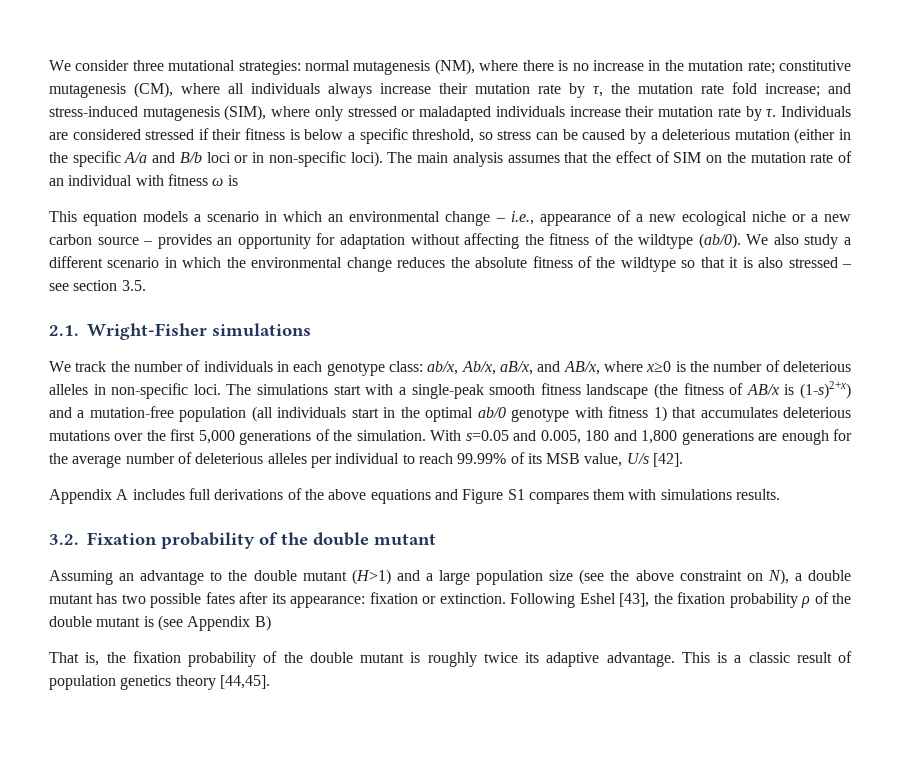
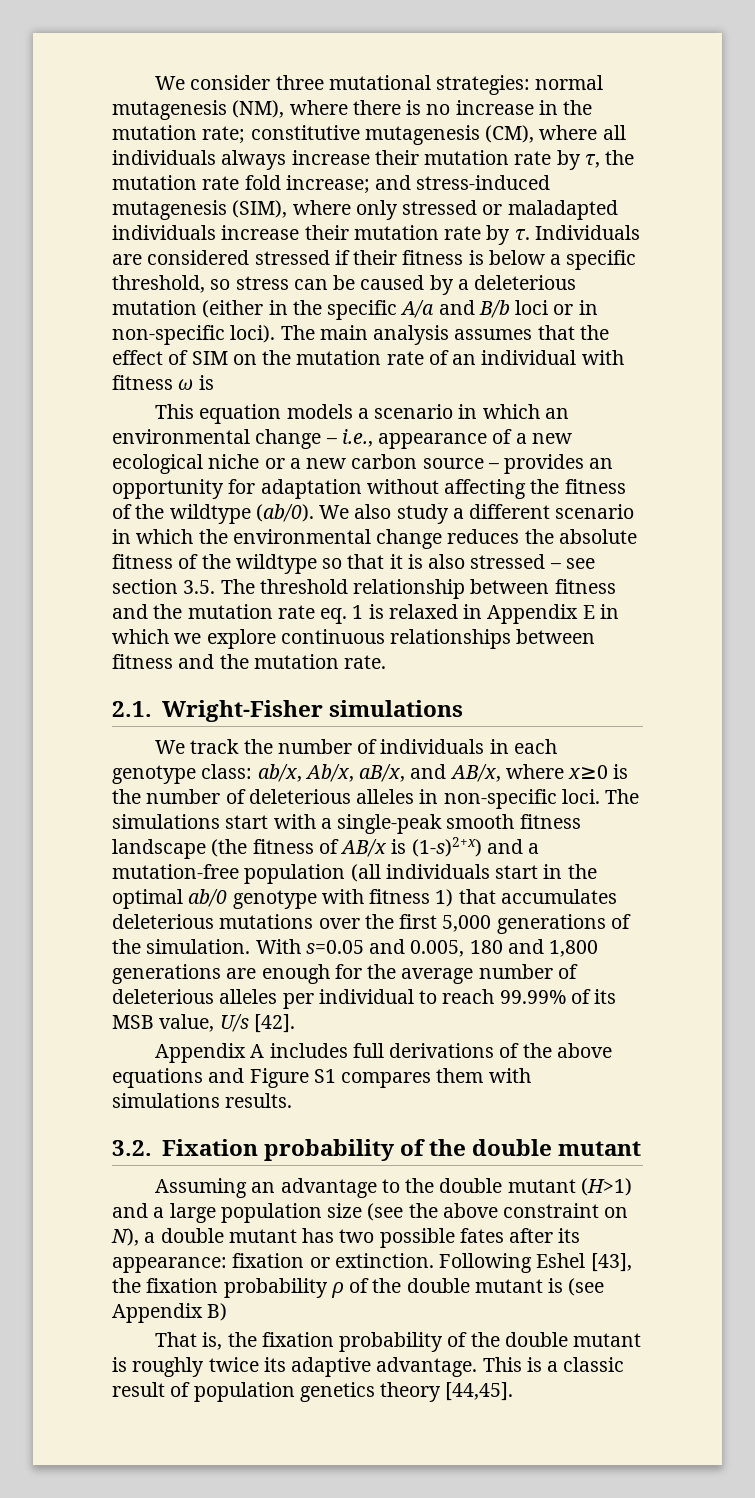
(146, 285) none -> [220,579,616,599] [112,604,619,624] [112,629,596,649] [112,654,387,669] The threshold relationship between fitness and the mutation rate eq. 1 is relaxed in Appendix E in which we explore continuous relationships between fitness and the mutation rate.

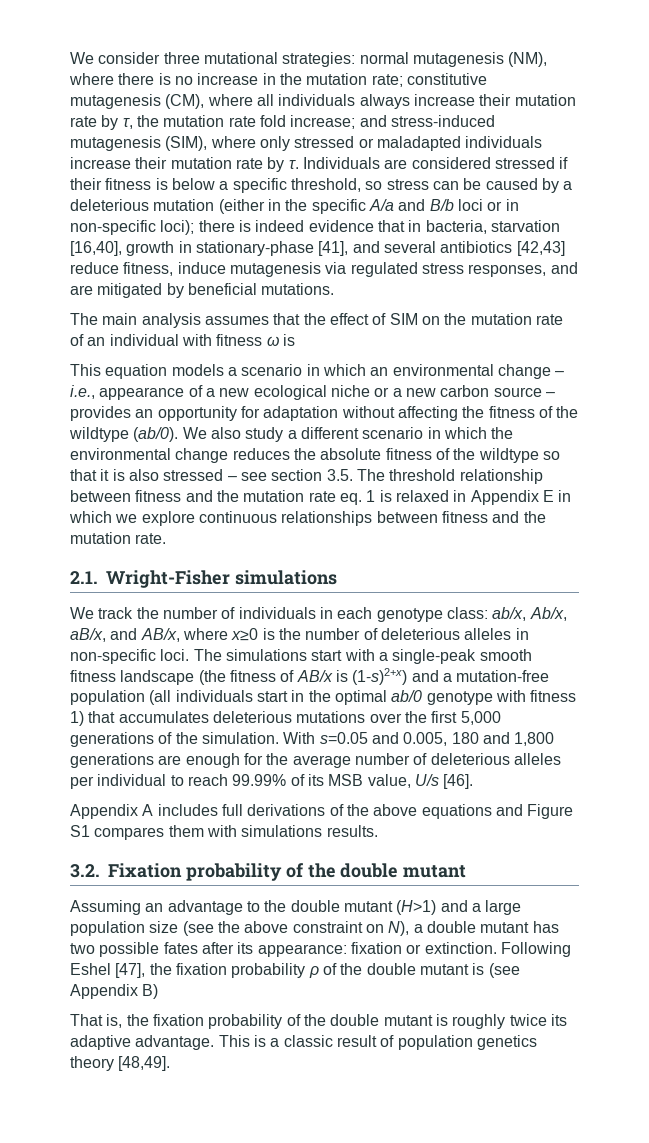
[230,325,276,343] loci). -> [160,220,560,235] [70,241,565,256] [70,262,578,277] [70,283,335,298] loci); there is indeed evidence that in bacteria, starvation [16,40], growth in stationary-phase [41], and several antibiotics [42,43] reduce fitness, induce mutagenesis via regulated stress responses, and are mitigated by beneficial mutations. //
[253,1014,295,1033] [42]. -> [443,774,474,789] [46].
[590,1253,632,1272] [43], -> [115,963,146,978] [47],
[445,1382,514,1401] [44,45]. -> [118,1056,171,1071] [48,49].

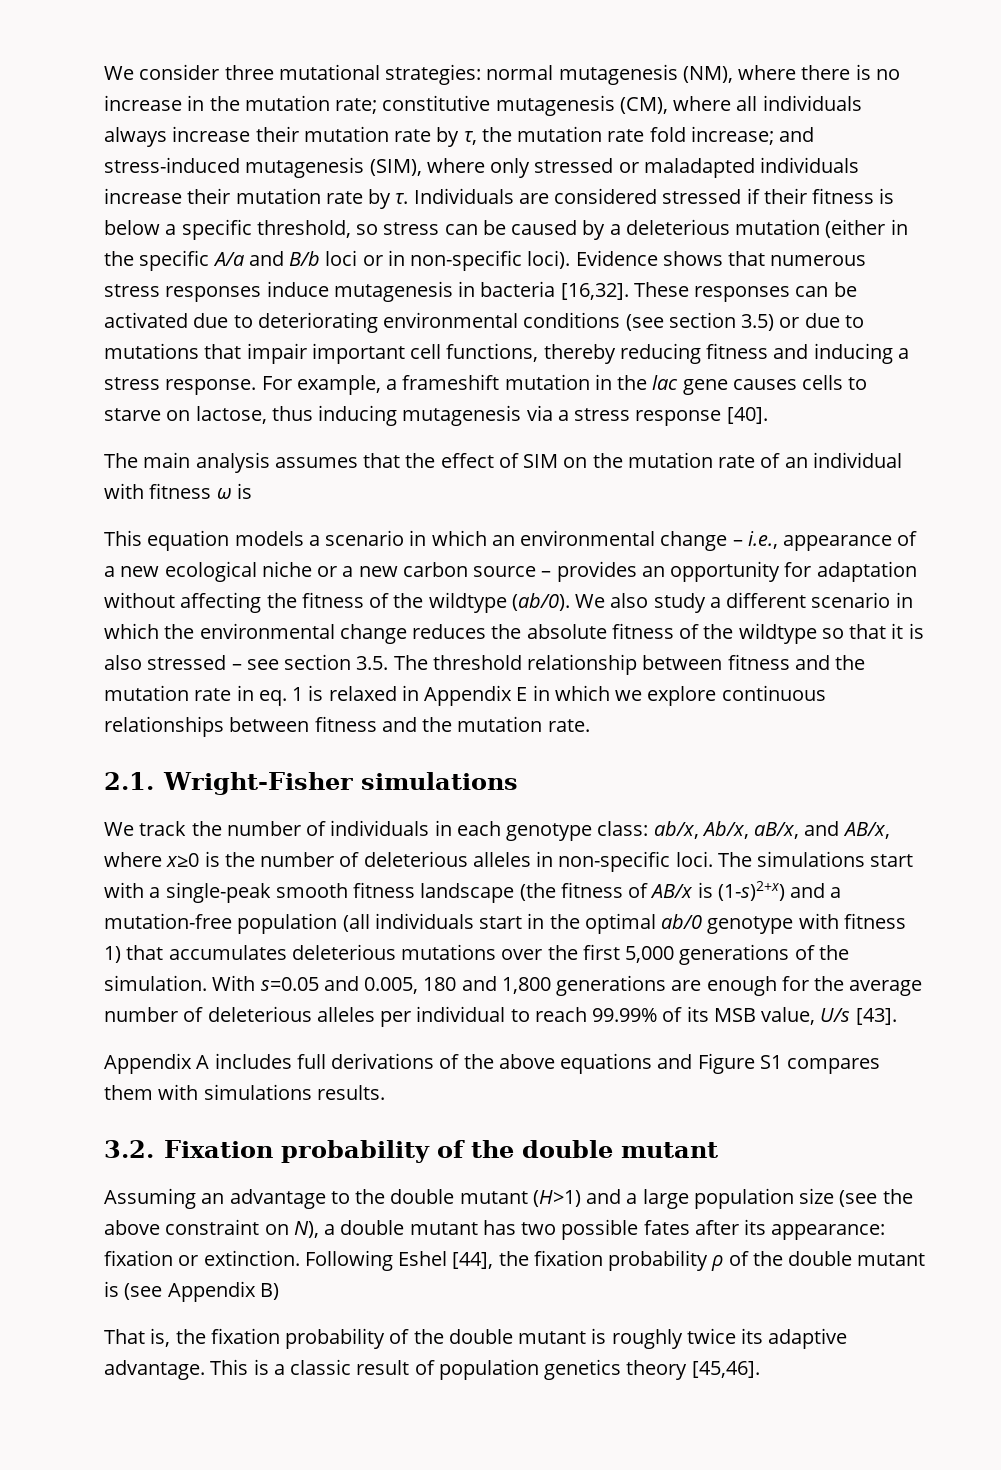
[160,220,560,235] [70,241,565,256] [70,262,578,277] [70,283,335,298] loci); there is indeed evidence that in bacteria, starvation [16,40], growth in stationary-phase [41], and several antibiotics [42,43] reduce fitness, induce mutagenesis via regulated stress responses, and are mitigated by beneficial mutations. -> [527,250,867,269] [104,281,857,302] [104,312,864,333] [104,343,909,364] [104,374,868,395] [104,405,768,426] loci). Evidence shows that numerous stress responses induce mutagenesis in bacteria [16,32]. These responses can be activated due to deteriorating environmental conditions (see section 3.5) or due to mutations that impair important cell functions, thereby reducing fitness and inducing a stress response. For example, a frameshift mutation in the lac gene causes cells to starve on lactose, thus inducing mutagenesis via a stress response [40].
(336, 496) none -> [236,685,254,701] in
[443,774,474,789] [46]. -> [855,1008,897,1025] [43].
[115,963,146,978] [47], -> [452,1252,494,1269] [44],
[118,1056,171,1071] [48,49]. -> [691,1361,760,1378] [45,46].

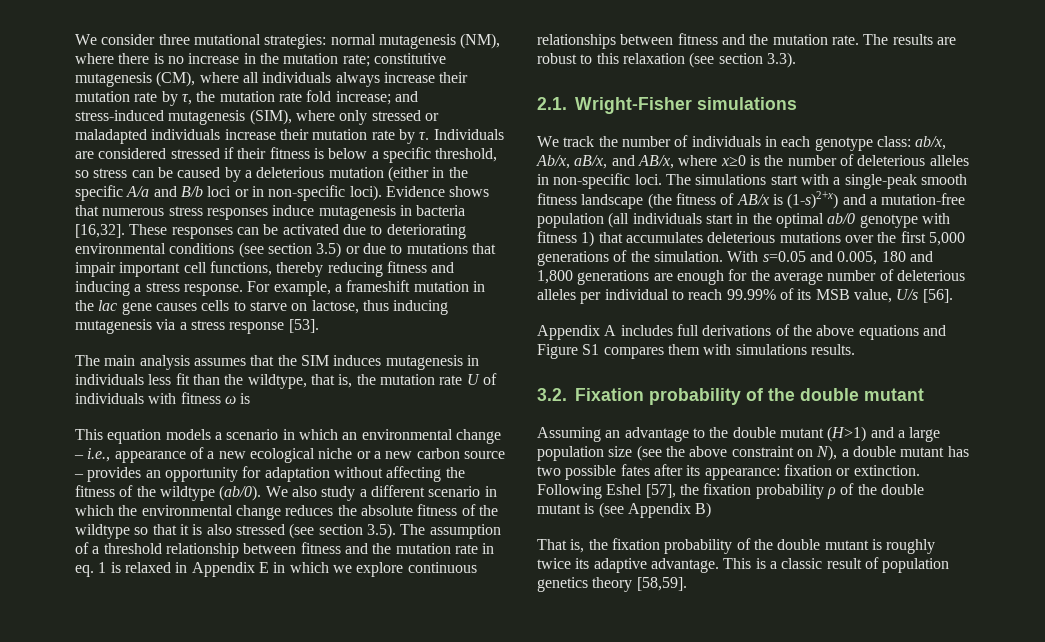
[726,407,768,424] [40]. -> [288,319,319,333] [53].
[440,452,902,468] effect of SIM on the mutation rate of an individual -> [300,355,479,370] [75,373,497,389] [75,393,144,404] SIM induces mutagenesis in individuals less fit than the wildtype, that is, the mutation rate U of individuals
[231,654,428,670] – see section 3.5. The -> [289,523,501,539] [75,542,100,554] (see section 3.5). The assumption of a
(590, 725) none -> [863,34,956,45] [537,52,796,68] The results are robust to this relaxation (see section 3.3).
[855,1008,897,1025] [43]. -> [922,289,953,303] [56].
[452,1252,494,1269] [44], -> [645,484,676,498] [57],
[691,1361,760,1378] [45,46]. -> [636,577,687,591] [58,59].

